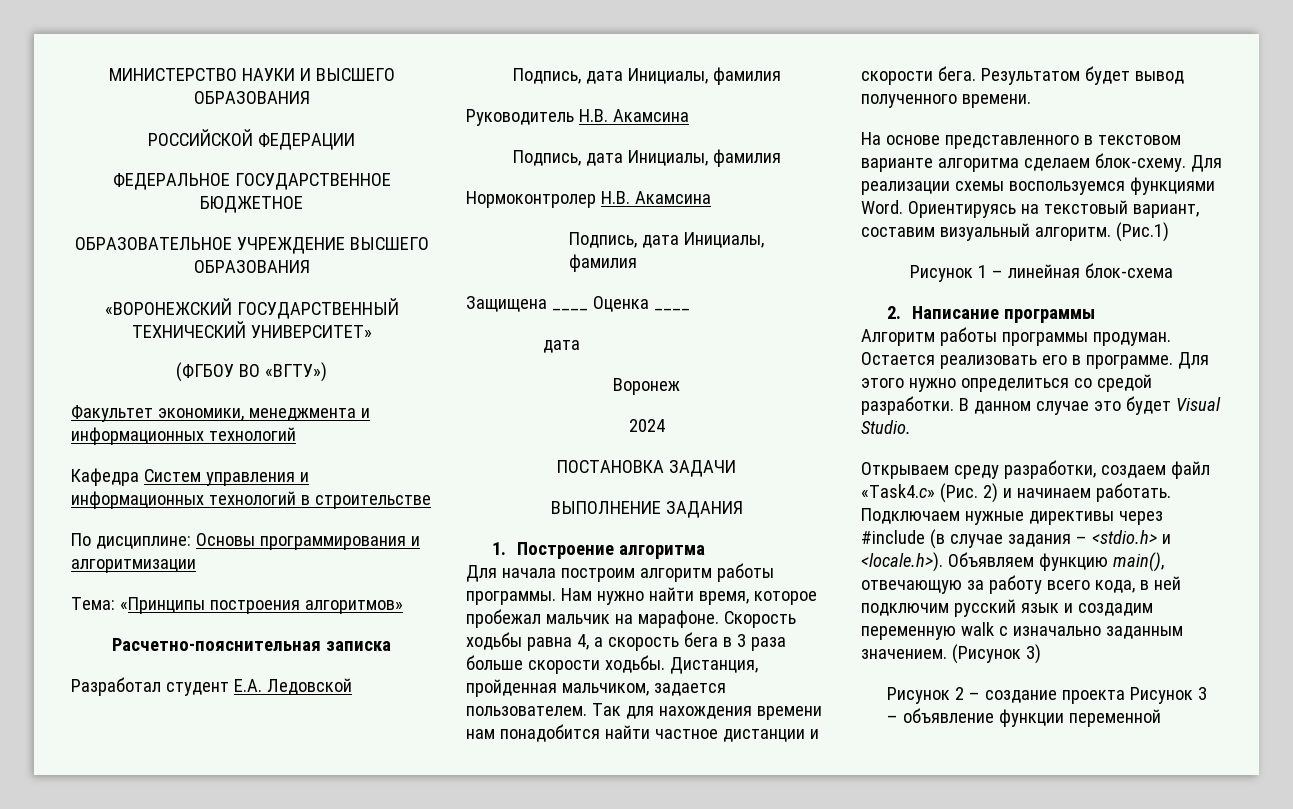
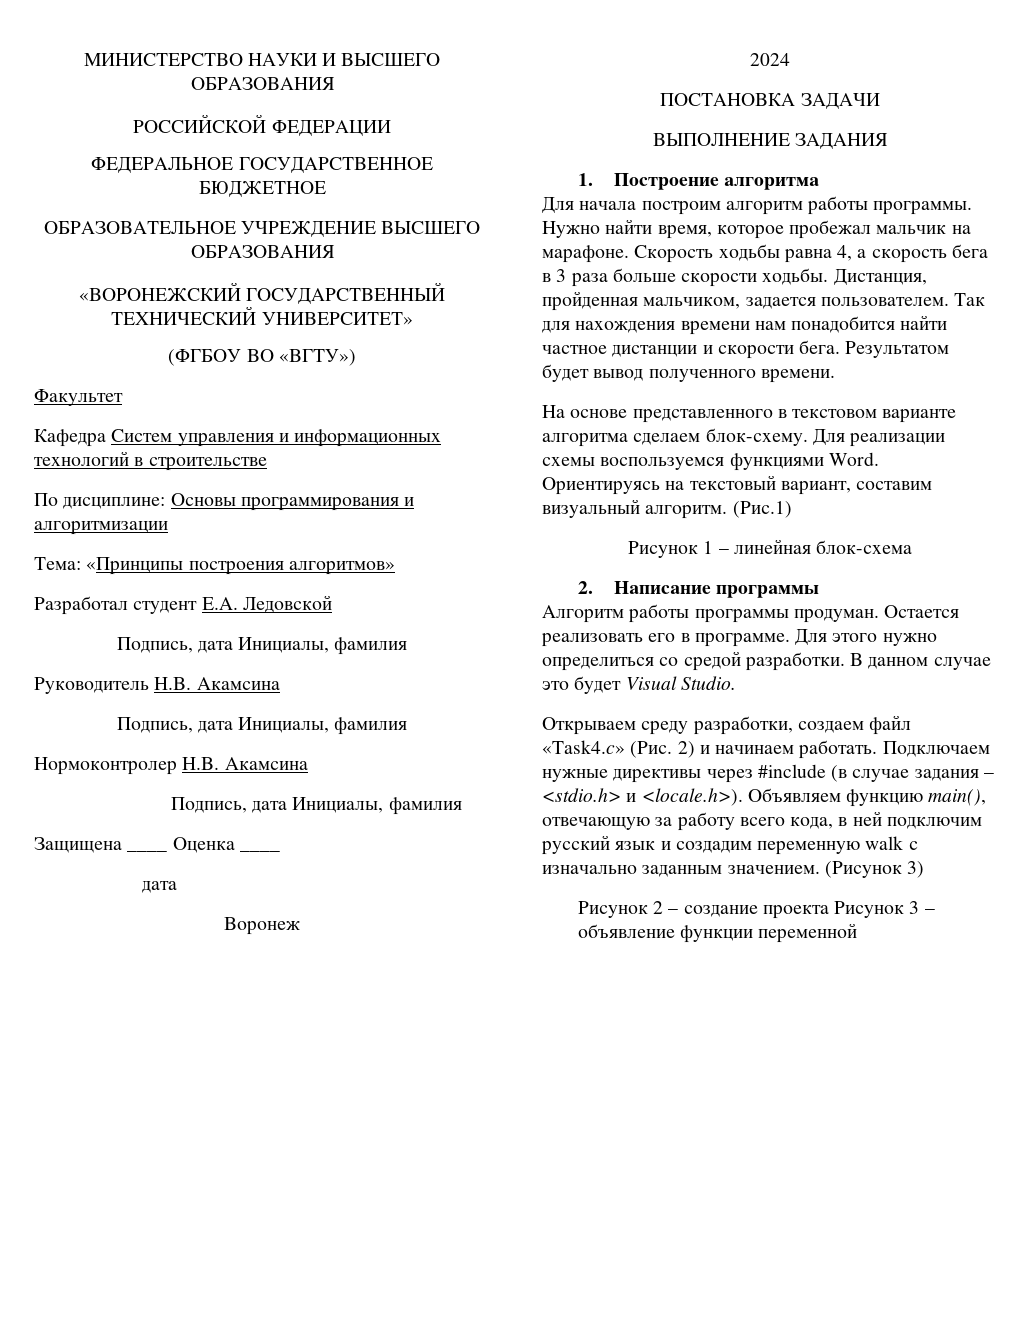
[157,408,370,421] [71,427,296,445] экономики, менеджмента и информационных технологий -> (123, 397) none
[112,638,391,651] // Расчетно-пояснительная записка -> (395, 568) none
[560,588,644,605] Нам нужно -> [542,221,600,238] Нужно

